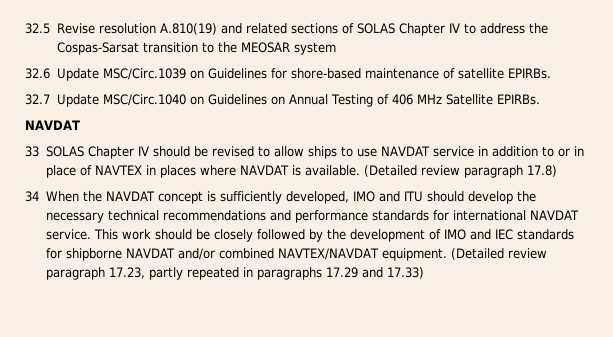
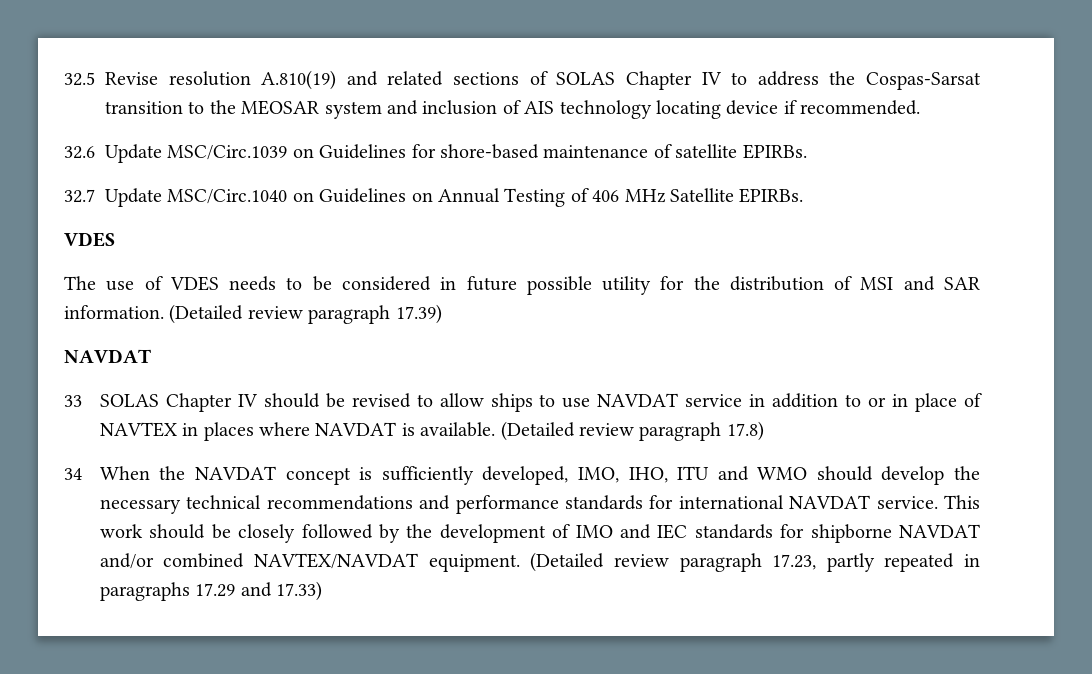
(336, 48) none -> [387,100,921,119] and inclusion of AIS technology locating device if recommended.
(541, 99) none -> [64,232,115,247] [64,276,981,295] [64,304,442,324] // VDES // The use of VDES needs to be considered in future possible utility for the distribution of MSI and SAR information. (Detailed review paragraph 17.39)
[353,191,424,202] IMO and ITU -> [577,466,808,483] IMO, IHO, ITU and WMO

